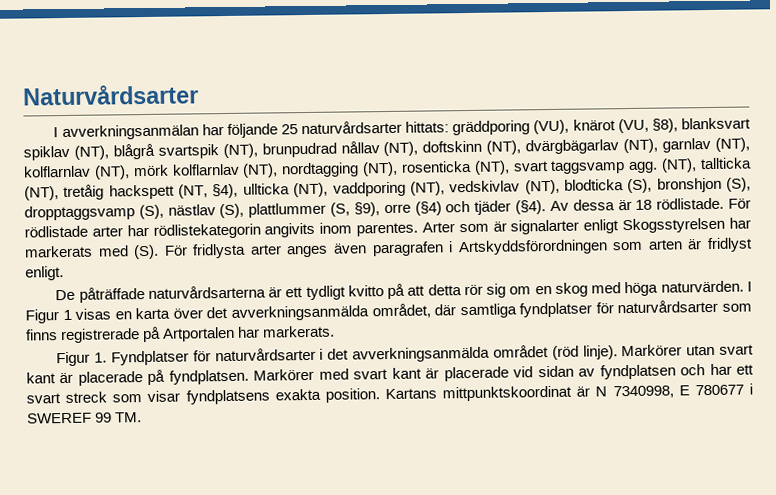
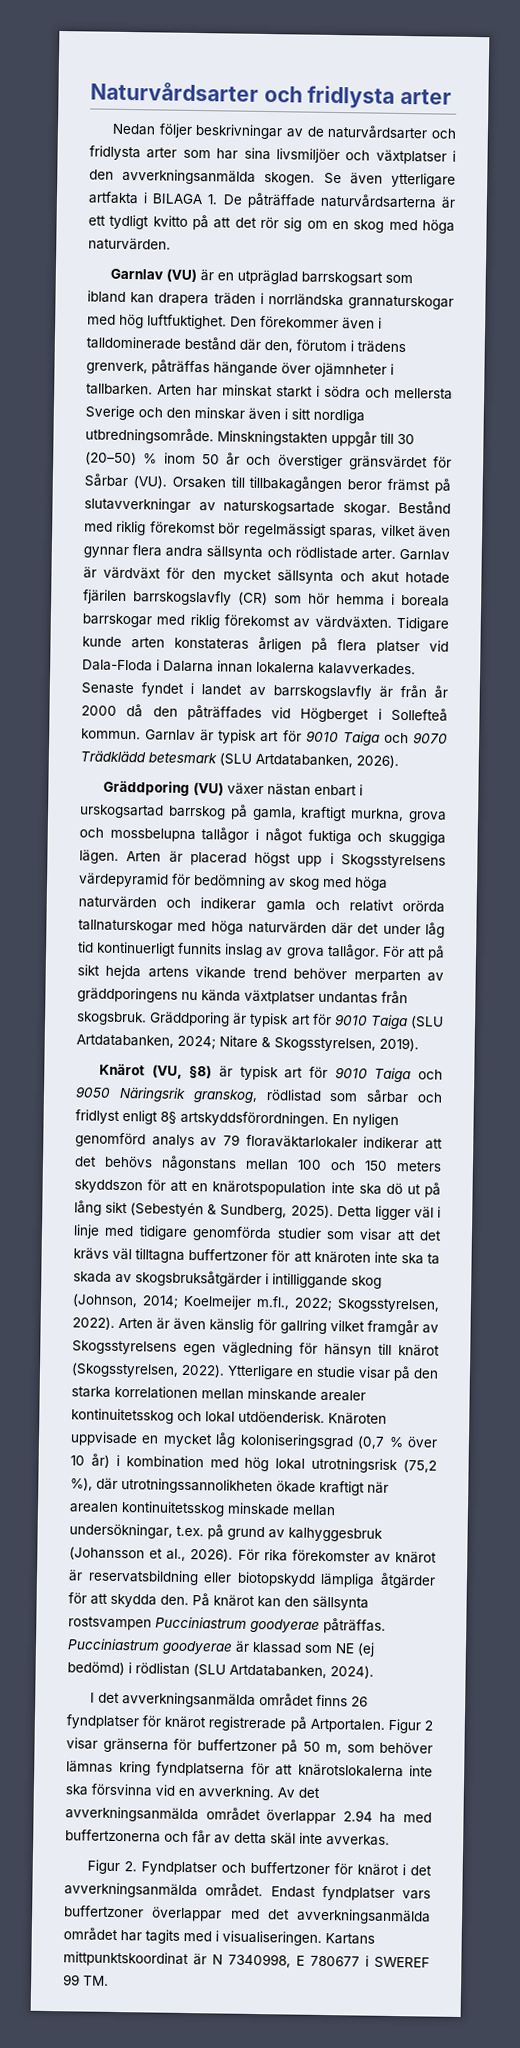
[53,117,751,141] [23,137,750,161] [23,157,752,180] [24,177,752,201] [24,197,752,221] [24,217,751,239] [24,237,753,260] [25,266,64,281] // I avverkningsanmälan har följande 25 naturvårdsarter hittats: gräddporing (VU), knärot (VU, §8), blanksvart spiklav (NT), blågrå svartspik (NT), brunpudrad nållav (NT), doftskinn (NT), dvärgbägarlav (NT), garnlav (NT), kolflarnlav (NT), mörk kolflarnlav (NT), nordtagging (NT), rosenticka (NT), svart taggsvamp agg. (NT), tallticka (NT), tretåig hackspett (NT, §4), ullticka (NT), vaddporing (NT), vedskivlav (NT), blodticka (S), bronshjon (S), dropptaggsvamp (S), nästlav (S), plattlummer (S, §9), orre (§4) och tjäder (§4). Av dessa är 18 rödlistade. För rödlistade arter har rödlistekategorin angivits inom parentes. Arter som är signalarter enligt Skogsstyrelsen har markerats med (S). För fridlysta arter anges även paragrafen i Artskyddsförordningen som arten är fridlyst enligt. // -> [263,85,453,109] [112,123,456,140] [89,145,456,165] [89,168,456,188] [88,191,219,205] och fridlysta arter // Nedan följer beskrivningar av de naturvårdsarter och fridlysta arter som har sina livsmiljöer och växtplatser i den avverkningsanmälda skogen. Se även ytterligare artfakta i BILAGA 1.
[427,284,462,296] detta -> [234,217,257,228] det
[746,281,752,292] [25,299,752,324] [25,325,336,344] [56,344,755,367] [26,363,755,386] [26,388,380,405] I Figur 1 visas en karta över det avverkningsanmälda området, där samtliga fyndplatser för naturvårdsarter som finns registrerade på Artportalen har markerats. // Figur 1. Fyndplatser för naturvårdsarter i det avverkningsanmälda området (röd linje). Markörer utan svart kant är placerade på fyndplatsen. Markörer med svart kant är placerade vid sidan av fyndplatsen och har ett svart streck som visar fyndplatsens exakta position. -> [110,268,414,286] [87,290,454,310] [87,313,382,330] [86,336,406,354] [86,359,394,378] [86,383,453,400] [85,405,365,424] [85,427,415,447] [85,451,452,471] [84,473,451,494] [84,497,451,516] [84,520,451,539] [83,544,450,561] [83,566,450,585] [83,589,450,607] [82,613,449,632] [82,636,449,655] [82,659,416,676] [81,682,448,700] [81,704,448,723] [81,728,448,746] [80,750,399,768] [103,780,364,797] [79,804,447,823] [79,827,447,846] [79,849,446,869] [78,872,388,891] [78,895,445,913] [78,919,445,938] [78,941,445,961] [77,964,444,984] [77,987,408,1005] [76,1011,444,1030] [76,1034,419,1052] [99,1063,444,1083] [75,1086,443,1104] [75,1109,399,1129] [75,1132,443,1150] [74,1155,442,1172] [74,1179,441,1198] [74,1200,441,1221] [73,1224,442,1242] [73,1247,440,1265] [73,1270,382,1289] [72,1293,440,1313] [72,1316,439,1336] [72,1340,440,1358] [71,1362,439,1382] [71,1385,366,1402] [71,1408,387,1425] [70,1431,438,1450] [70,1453,437,1474] [70,1477,389,1496] [69,1501,336,1517] [69,1523,383,1542] [69,1546,437,1564] [68,1569,436,1589] [68,1592,369,1611] [68,1616,386,1634] [67,1638,375,1657] [67,1661,374,1679] [90,1692,369,1709] [66,1714,433,1734] [66,1737,433,1755] [66,1760,433,1778] [65,1783,320,1801] [65,1806,433,1825] [65,1829,390,1846] [87,1859,433,1877] [64,1882,431,1902] [64,1905,431,1925] [63,1927,322,1946] // Garnlav (VU) är en utpräglad barrskogsart som ibland kan drapera träden i norrländska grannaturskogar med hög luftfuktighet. Den förekommer även i talldominerade bestånd där den, förutom i trädens grenverk, påträffas hängande över ojämnheter i tallbarken. Arten har minskat starkt i södra och mellersta Sverige och den minskar även i sitt nordliga utbredningsområde. Minskningstakten uppgår till 30 (20–50) % inom 50 år och överstiger gränsvärdet för Sårbar (VU). Orsaken till tillbakagången beror främst på slutavverkningar av naturskogsartade skogar. Bestånd med riklig förekomst bör regelmässigt sparas, vilket även gynnar flera andra sällsynta och rödlistade arter. Garnlav är värdväxt för den mycket sällsynta och akut hotade fjärilen barrskogslavfly (CR) som hör hemma i boreala barrskogar med riklig förekomst av värdväxten. Tidigare kunde arten konstateras årligen på flera platser vid Dala-Floda i Dalarna innan lokalerna kalavverkades. Senaste fyndet i landet av barrskogslavfly är från år 2000 då den påträffades vid Högberget i Sollefteå kommun. Garnlav är typisk art för 9010 Taiga och 9070 Trädklädd betesmark (SLU Artdatabanken, 2026). // Gräddporing (VU) växer nästan enbart i urskogsartad barrskog på gamla, kraftigt murkna, grova och mossbelupna tallågor i något fuktiga och skuggiga lägen. Arten är placerad högst upp i Skogsstyrelsens värdepyramid för bedömning av skog med höga naturvärden och indikerar gamla och relativt orörda tallnaturskogar med höga naturvärden där det under låg tid kontinuerligt funnits inslag av grova tallågor. För att på sikt hejda artens vikande trend behöver merparten av gräddporingens nu kända växtplatser undantas från skogsbruk. Gräddporing är typisk art för 9010 Taiga (SLU Artdatabanken, 2024; Nitare & Skogsstyrelsen, 2019). // Knärot (VU, §8) är typisk art för 9010 Taiga och 9050 Näringsrik granskog, rödlistad som sårbar och fridlyst enligt 8§ artskyddsförordningen. En nyligen genomförd analys av 79 floraväktarlokaler indikerar att det behövs någonstans mellan 100 och 150 meters skyddszon för att en knärotspopulation inte ska dö ut på lång sikt (Sebestyén & Sundberg, 2025). Detta ligger väl i linje med tidigare genomförda studier som visar att det krävs väl tilltagna buffertzoner för att knäroten inte ska ta skada av skogsbruksåtgärder i intilliggande skog (Johnson, 2014; Koelmeijer m.fl., 2022; Skogsstyrelsen, 2022). Arten är även känslig för gallring vilket framgår av Skogsstyrelsens egen vägledning för hänsyn till knärot (Skogsstyrelsen, 2022). Ytterligare en studie visar på den starka korrelationen mellan minskande arealer kontinuitetsskog och lokal utdöenderisk. Knäroten uppvisade en mycket låg koloniseringsgrad (0,7 % över 10 år) i kombination med hög lokal utrotningsrisk (75,2 %), där utrotningssannolikheten ökade kraftigt när arealen kontinuitetsskog minskade mellan undersökningar, t.ex. på grund av kalhyggesbruk (Johansson et al., 2026). För rika förekomster av knärot är reservatsbildning eller biotopskydd lämpliga åtgärder för att skydda den. På knärot kan den sällsynta rostsvampen Pucciniastrum goodyerae påträffas. Pucciniastrum goodyerae är klassad som NE (ej bedömd) i rödlistan (SLU Artdatabanken, 2024). // I det avverkningsanmälda området finns 26 fyndplatser för knärot registrerade på Artportalen. Figur 2 visar gränserna för buffertzoner på 50 m, som behöver lämnas kring fyndplatserna för att knärotslokalerna inte ska försvinna vid en avverkning. Av det avverkningsanmälda området överlappar 2.94 ha med buffertzonerna och får av detta skäl inte avverkas. // Figur 2. Fyndplatser och buffertzoner för knärot i det avverkningsanmälda området. Endast fyndplatser vars buffertzoner överlappar med det avverkningsanmälda området har tagits med i visualiseringen.

